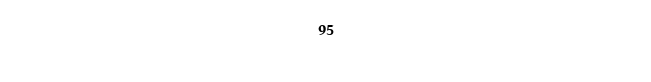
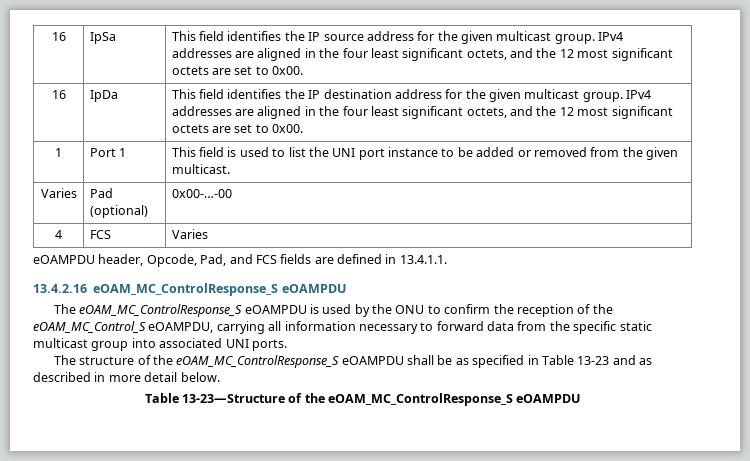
[317,25,334,35] 95 -> [51,32,66,41] [89,32,116,44] [171,31,624,44] [171,48,673,61] [171,66,304,75] [51,90,66,99] [89,90,118,102] [171,89,652,102] [171,106,673,119] [171,124,304,133] [55,148,62,157] [89,148,127,157] [171,147,679,160] [171,164,230,174] [40,188,77,198] [89,188,113,198] [89,205,148,218] [171,189,232,198] [55,230,62,239] [89,230,111,239] [171,229,208,239] [33,254,447,267] [33,283,346,296] [53,304,613,317] [33,321,652,334] [33,338,287,351] [53,355,653,368] [33,372,220,382] [144,393,581,406] 16 | IpSa | This field identifies the IP source address for the given multicast group. IPv4 addresses are aligned in the four least significant octets, and the 12 most significant octets are set to 0x00. // 16 | IpDa | This field identifies the IP destination address for the given multicast group. IPv4 addresses are aligned in the four least significant octets, and the 12 most significant octets are set to 0x00. // 1 | Port 1 | This field is used to list the UNI port instance to be added or removed from the given multicast. // Varies | Pad (optional) | 0x00-…-00 // 4 | FCS | Varies // eOAMPDU header, Opcode, Pad, and FCS fields are defined in 13.4.1.1. // 13.4.2.16 eOAM_MC_ControlResponse_S eOAMPDU // The eOAM_MC_ControlResponse_S eOAMPDU is used by the ONU to confirm the reception of the eOAM_MC_Control_S eOAMPDU, carrying all information necessary to forward data from the specific static multicast group into associated UNI ports. // The structure of the eOAM_MC_ControlResponse_S eOAMPDU shall be as specified in Table 13-23 and as described in more detail below. // Table 13-23—Structure of the eOAM_MC_ControlResponse_S eOAMPDU

